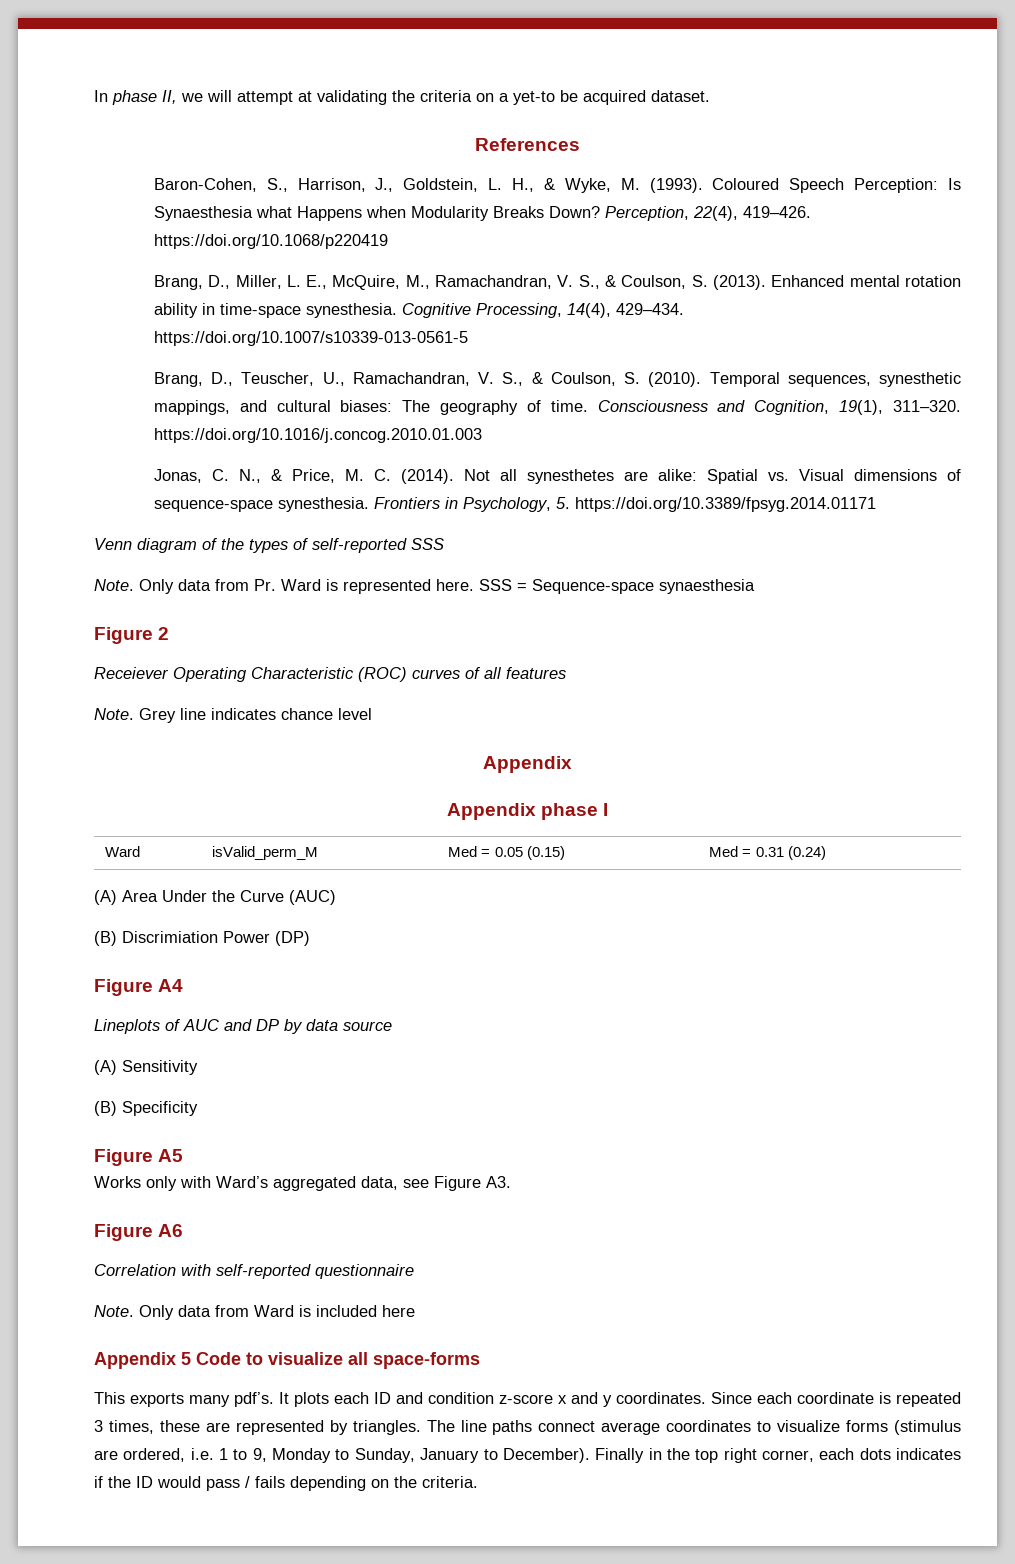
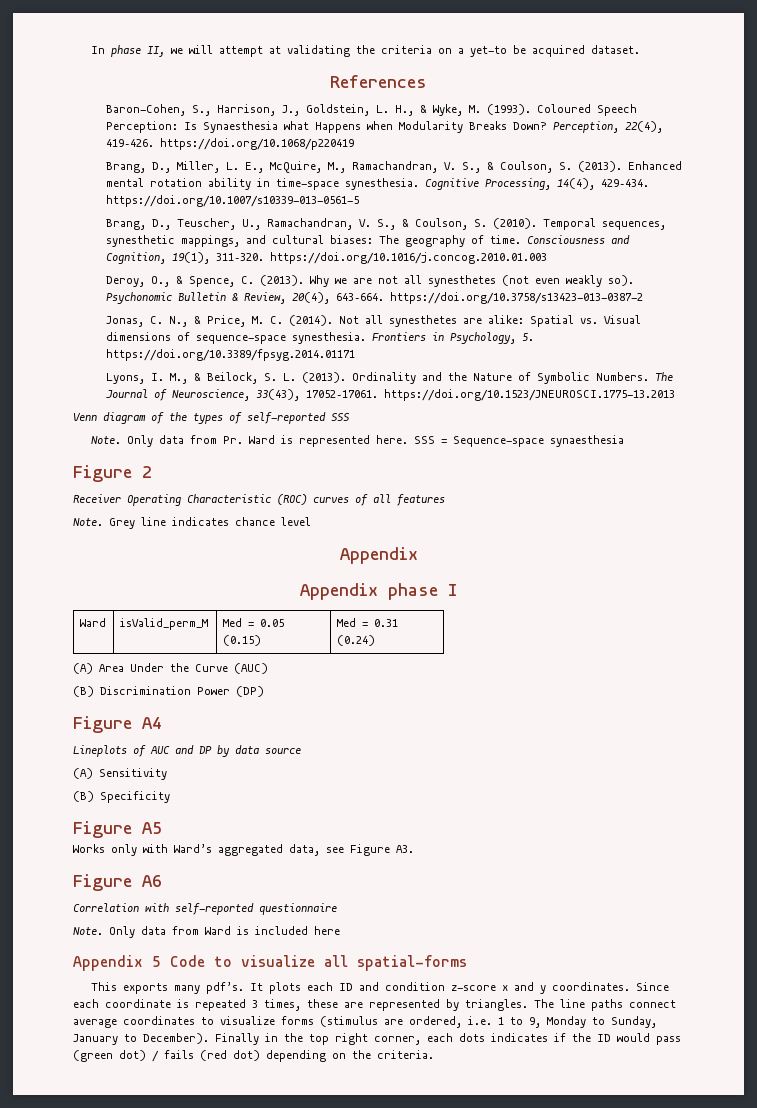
(482, 435) none -> [105,275,634,287] [105,292,643,304] // Deroy, O., & Spence, C. (2013). Why we are not all synesthetes (not even weakly so). Psychonomic Bulletin & Review, 20(4), 643–664. https://doi.org/10.3758/s13423-013-0387-2
(876, 504) none -> [105,372,673,384] [105,389,675,401] // Lyons, I. M., & Beilock, S. L. (2013). Ordinality and the Nature of Symbolic Numbers. The Journal of Neuroscience, 33(43), 17052–17061. https://doi.org/10.1523/JNEUROSCI.1775-13.2013
[94,667,169,679] Receiever -> [73,494,121,503] Receiver
[122,931,218,943] Discrimiation -> [100,686,191,695] Discrimination
[373,1352,480,1369] space-forms -> [357,955,467,971] spatial-forms
[245,1476,285,1488] / fails -> [73,1050,260,1062] (green dot) / fails (red dot)

